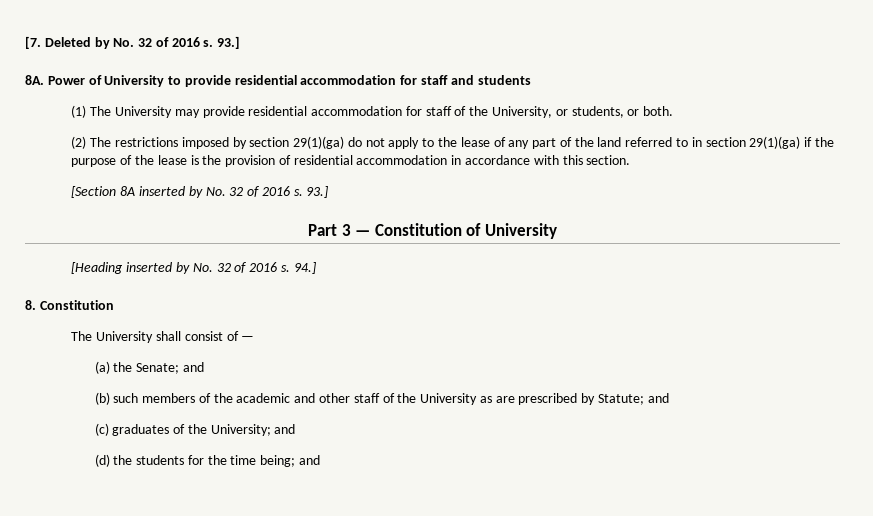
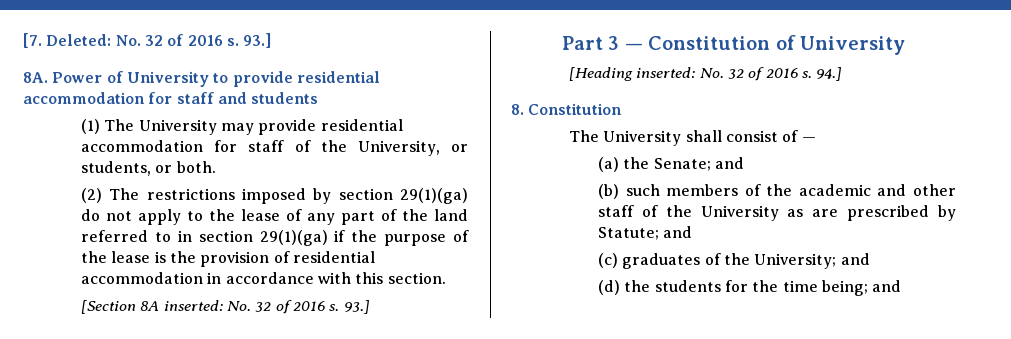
[44,37,110,49] Deleted by -> [46,34,112,46] Deleted:
[138,186,203,198] inserted by -> [163,300,223,311] inserted:
[126,262,190,274] inserted by -> [636,67,696,78] inserted:

